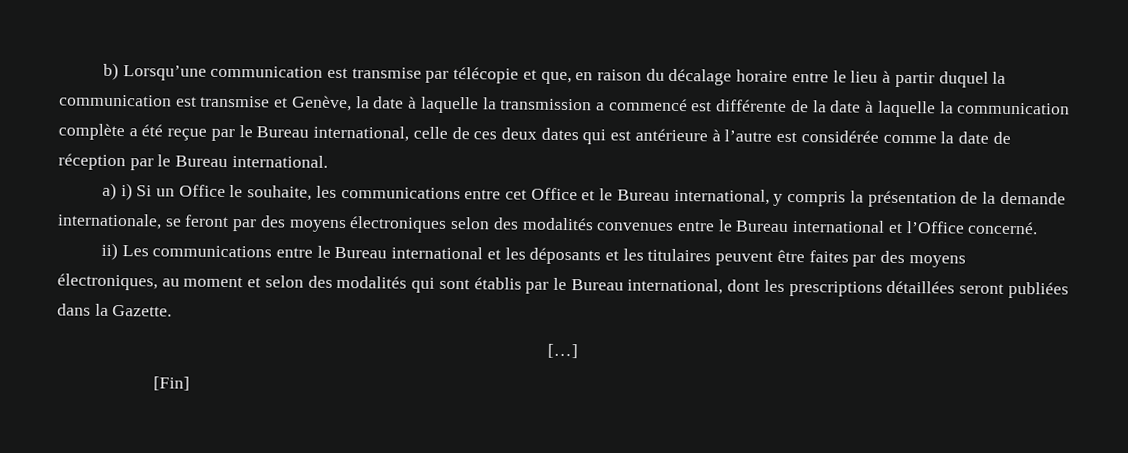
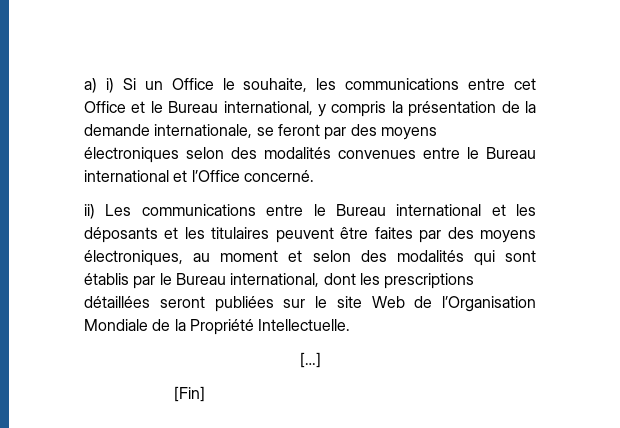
[102,62,1007,88] [59,94,1071,118] [58,123,1011,145] [58,153,328,171] b) Lorsqu’une communication est transmise par télécopie et que, en raison du décalage horaire entre le lieu à partir duquel la communication est transmise et Genève, la date à laquelle la transmission a commencé est différente de la date à laquelle la communication complète a été reçue par le Bureau international, celle de ces deux dates qui est antérieure à l’autre est considérée comme la date de réception par le Bureau international. // -> (84, 85) none
[57,303,173,317] dans la Gazette. -> [283,296,536,312] [84,319,351,335] sur le site Web de l’Organisation Mondiale de la Propriété Intellectuelle.

